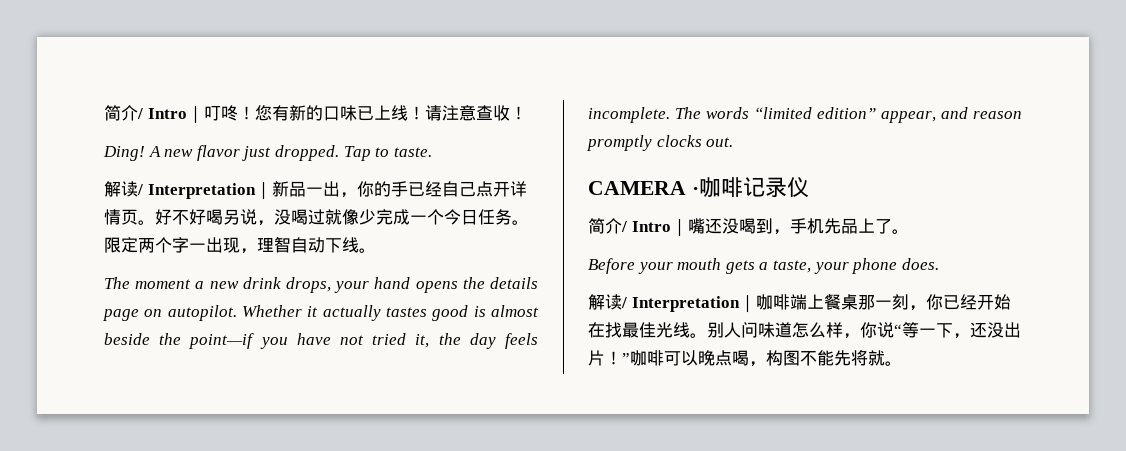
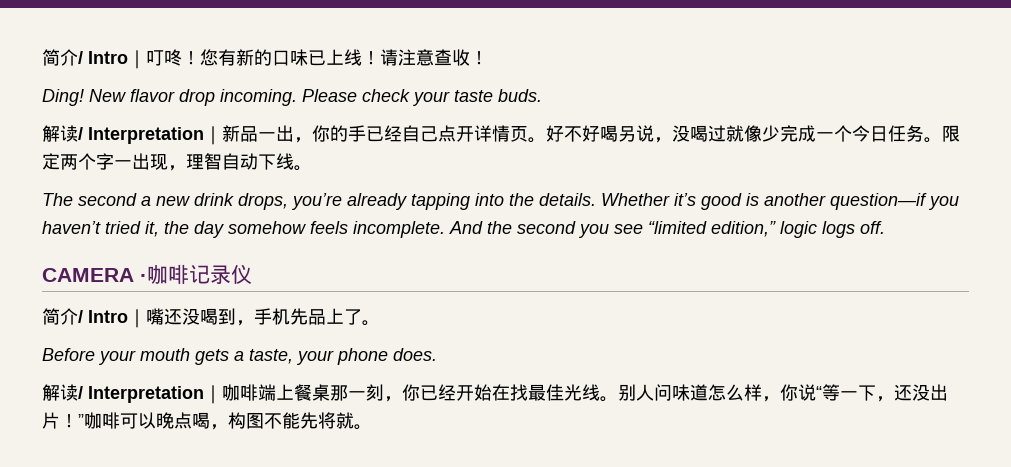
[148,145,432,161] A new flavor just dropped. Tap to taste. -> [89,89,542,106] New flavor drop incoming. Please check your taste buds.
[135,279,192,289] moment -> [78,193,137,206] second
[334,277,538,293] [103,305,539,321] [104,333,364,349] your hand opens the details page on autopilot. Whether it actually tastes good is almost beside the point—if you have not -> [291,193,959,210] [42,221,101,234] you’re already tapping into the details. Whether it’s good is another question—if you haven’t
(496, 341) none -> [228,221,306,234] somehow
[675,107,1022,123] [587,135,734,151] The words “limited edition” appear, and reason promptly clocks out. -> [449,221,885,238] And the second you see “limited edition,” logic logs off.

